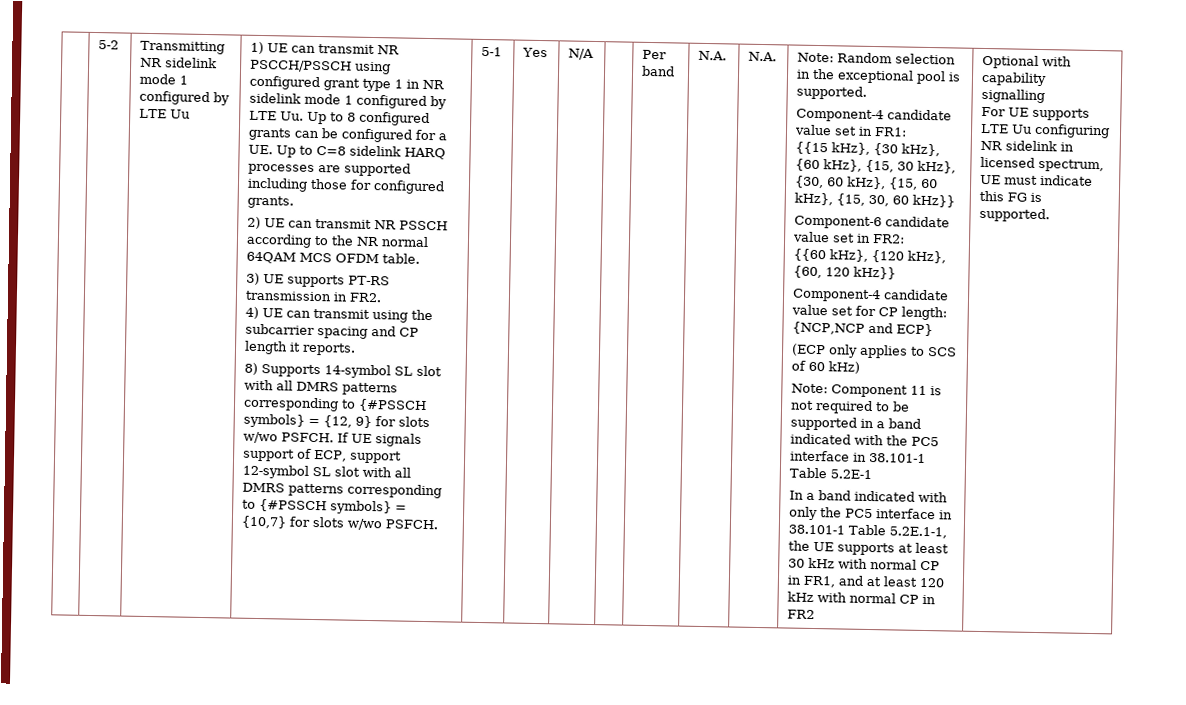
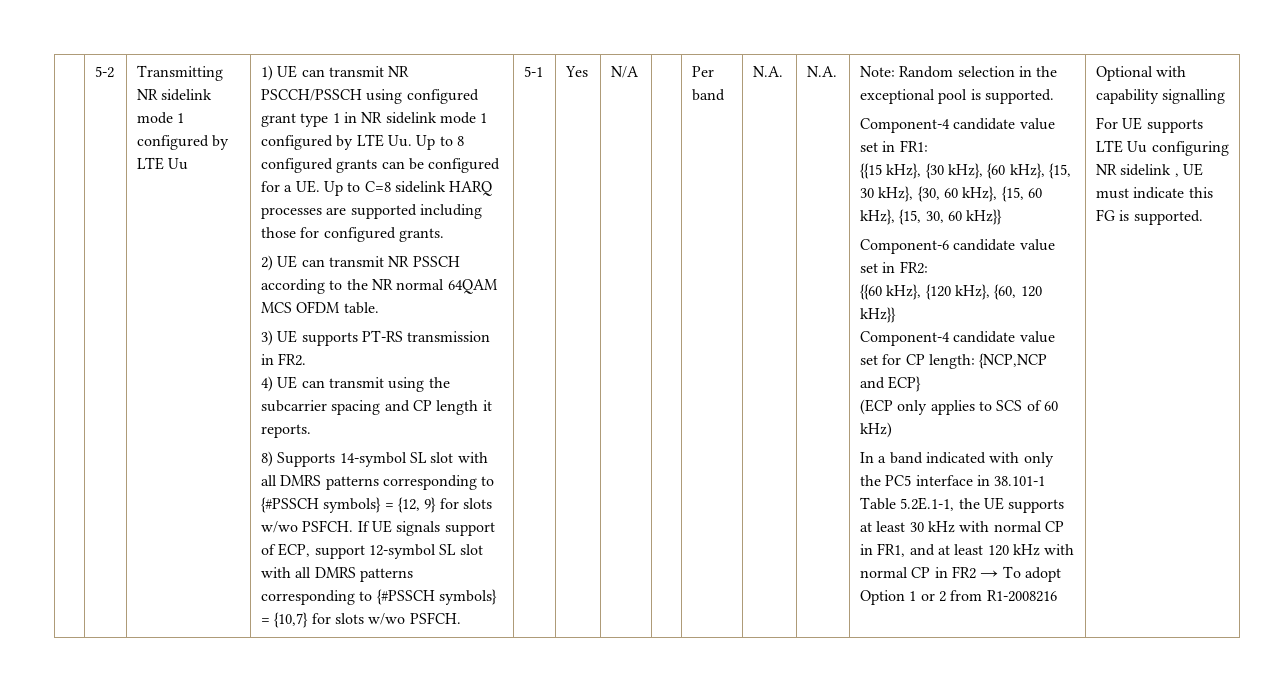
[791,383,943,398] [791,400,911,415] [790,416,922,431] [790,433,940,447] [790,450,927,464] [789,467,873,480] // Note: Component 11 is not required to be supported in a band indicated with the PC5 interface in 38.101-1 Table 5.2E-1 -> (893, 430) none
(816, 614) none -> [980,566,1062,582] [860,590,1057,605] → To adopt Option 1 or 2 from R1-2008216
[1060,142,1075,152] [980,156,1105,173] in licensed spectrum, -> [1174,173,1179,177] ,

